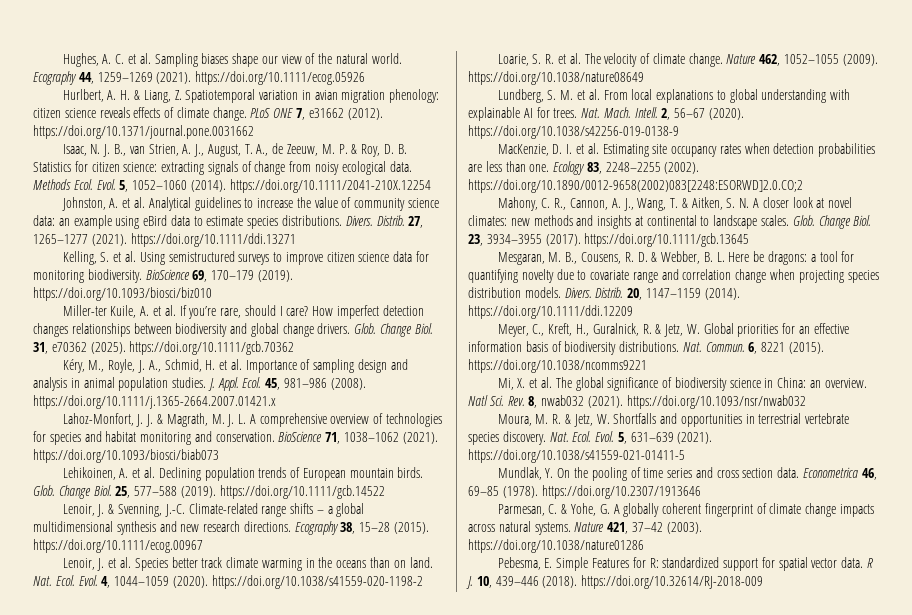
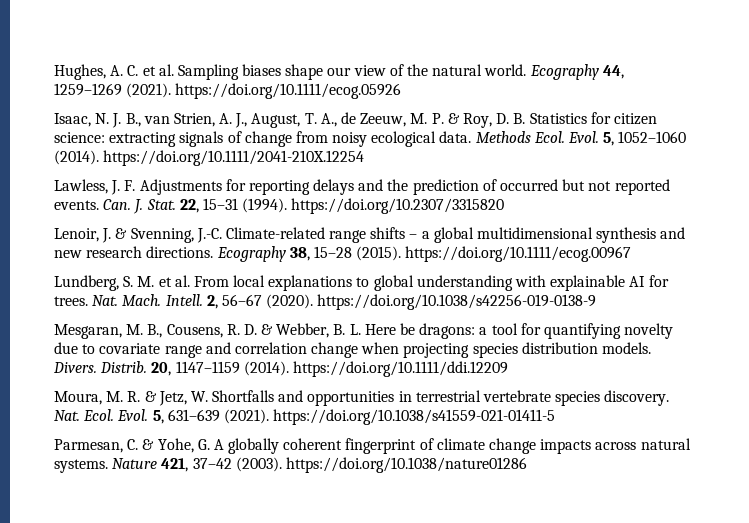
[62,89,440,103] [33,107,383,121] [33,125,254,139] // Hurlbert, A. H. & Liang, Z. Spatiotemporal variation in avian migration phenology: citizen science reveals effects of climate change. PLoS ONE 7, e31662 (2012). https://doi.org/10.1371/journal.pone.0031662 -> (402, 91) none
[61,197,440,211] [33,215,424,229] [33,233,296,247] [62,251,430,265] [33,269,293,283] [33,287,212,301] [62,305,424,319] [33,323,433,337] [33,341,295,355] [62,359,408,373] [33,377,366,391] [33,395,276,409] [62,413,443,427] [33,431,438,445] [33,449,219,463] [62,467,424,481] [33,485,385,499] Johnston, A. et al. Analytical guidelines to increase the value of community science data: an example using eBird data to estimate species distributions. Divers. Distrib. 27, 1265–1277 (2021). https://doi.org/10.1111/ddi.13271 // Kelling, S. et al. Using semistructured surveys to improve citizen science data for monitoring biodiversity. BioScience 69, 170–179 (2019). https://doi.org/10.1093/biosci/biz010 // Miller-ter Kuile, A. et al. If you’re rare, should I care? How imperfect detection changes relationships between biodiversity and global change drivers. Glob. Change Biol. 31, e70362 (2025). https://doi.org/10.1111/gcb.70362 // Kéry, M., Royle, J. A., Schmid, H. et al. Importance of sampling design and analysis in animal population studies. J. Appl. Ecol. 45, 981–986 (2008). https://doi.org/10.1111/j.1365-2664.2007.01421.x // Lahoz-Monfort, J. J. & Magrath, M. J. L. A comprehensive overview of technologies for species and habitat monitoring and conservation. BioScience 71, 1038–1062 (2021). https://doi.org/10.1093/biosci/biab073 // Lehikoinen, A. et al. Declining population trends of European mountain birds. Glob. Change Biol. 25, 577–588 (2019). https://doi.org/10.1111/gcb.14522 -> [54,179,670,195] [54,198,505,214] Lawless, J. F. Adjustments for reporting delays and the prediction of occurred but not reported events. Can. J. Stat. 22, 15–31 (1994). https://doi.org/10.2307/3315820
[62,557,433,571] [33,575,423,589] [497,53,878,67] [468,71,644,85] // Lenoir, J. et al. Species better track climate warming in the oceans than on land. Nat. Ecol. Evol. 4, 1044–1059 (2020). https://doi.org/10.1038/s41559-020-1198-2 // Loarie, S. R. et al. The velocity of climate change. Nature 462, 1052–1055 (2009). https://doi.org/10.1038/nature08649 -> (632, 254) none
[497,143,876,157] [468,161,700,175] [468,179,803,193] [497,197,853,211] [468,215,872,229] [468,233,750,247] // MacKenzie, D. I. et al. Estimating site occupancy rates when detection probabilities are less than one. Ecology 83, 2248–2255 (2002). https://doi.org/10.1890/0012-9658(2002)083[2248:ESORWD]2.0.CO;2 // Mahony, C. R., Cannon, A. J., Wang, T. & Aitken, S. N. A closer look at novel climates: new methods and insights at continental to landscape scales. Glob. Change Biol. 23, 3934–3955 (2017). https://doi.org/10.1111/gcb.13645 -> (597, 302) none
[497,323,849,337] [468,341,825,355] [468,359,647,373] [497,377,867,391] [468,395,806,409] // Meyer, C., Kreft, H., Guralnick, R. & Jetz, W. Global priorities for an effective information basis of biodiversity distributions. Nat. Commun. 6, 8221 (2015). https://doi.org/10.1038/ncomms9221 // Mi, X. et al. The global significance of biodiversity science in China: an overview. Natl Sci. Rev. 8, nwab032 (2021). https://doi.org/10.1093/nsr/nwab032 -> (508, 369) none
[497,467,877,481] [468,485,701,499] // Mundlak, Y. On the pooling of time series and cross section data. Econometrica 46, 69–85 (1978). https://doi.org/10.2307/1913646 -> (556, 417) none
[497,557,874,571] [466,575,764,589] // Pebesma, E. Simple Features for R: standardized support for spatial vector data. R J. 10, 439–446 (2018). https://doi.org/10.32614/RJ-2018-009 -> (527, 465) none

